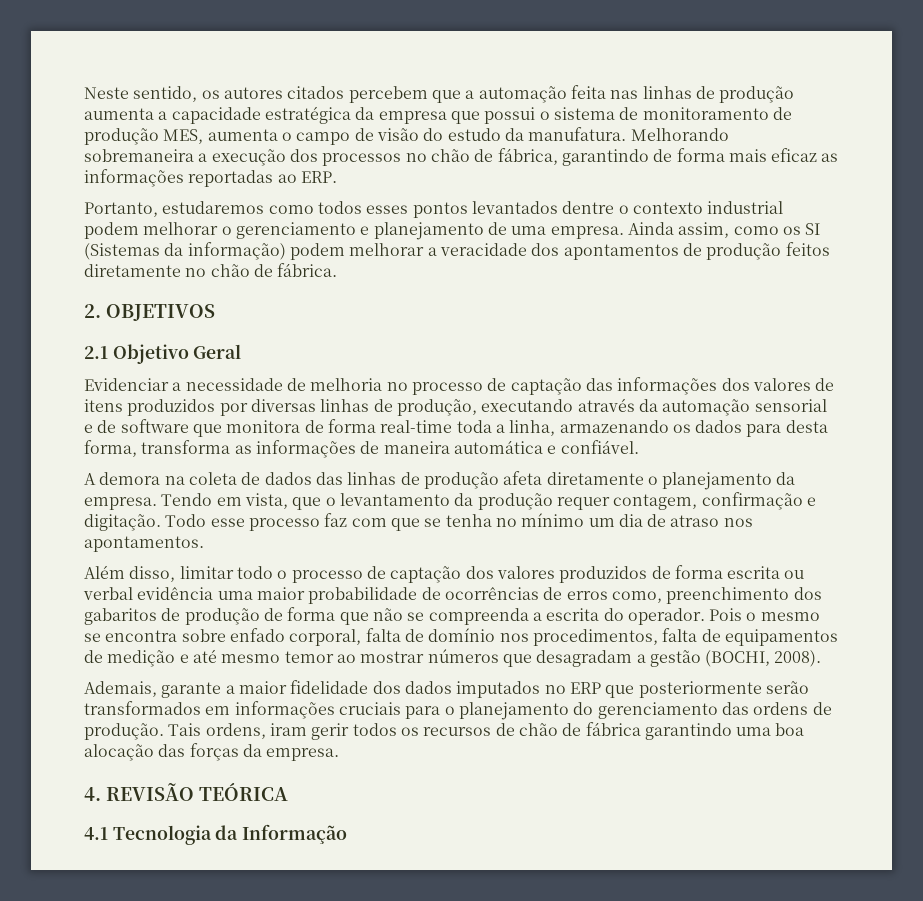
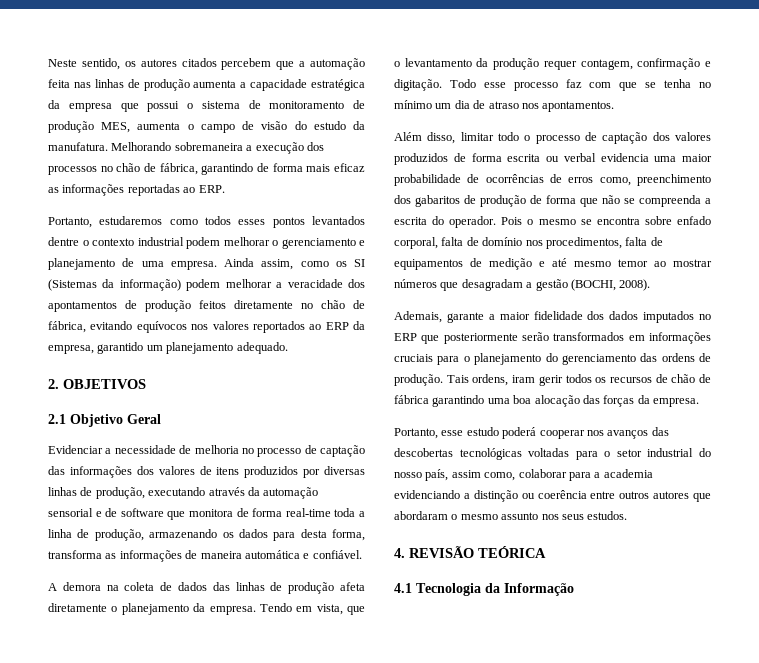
[277,263,338,277] fábrica. -> [48,321,365,333] [48,342,288,354] fábrica, evitando equívocos nos valores reportados ao ERP da empresa, garantido um planejamento adequado.
[509,420,556,436] linha, -> [48,529,144,541] linha de produção,
[137,587,214,600] evidência -> [600,153,649,162] evidencia
(340, 754) none -> [394,427,669,439] [394,448,711,460] [394,469,653,481] [394,490,711,502] [394,511,628,520] // Portanto, esse estudo poderá cooperar nos avanços das descobertas tecnológicas voltadas para o setor industrial do nosso país, assim como, colaborar para a academia evidenciando a distinção ou coerência entre outros autores que abordaram o mesmo assunto nos seus estudos.

